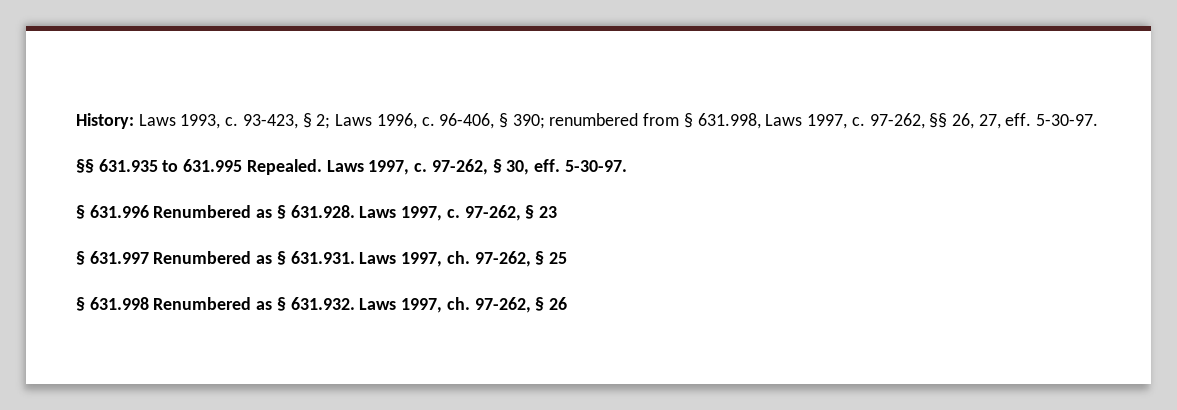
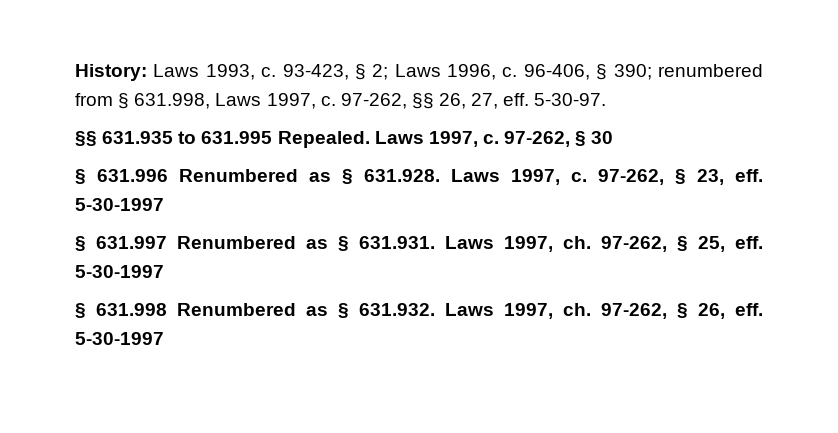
[506,159,627,175] 30, eff. 5-30-97. -> [591,131,614,144] 30
[538,206,557,218] 23 -> [697,169,763,185] [75,198,164,211] 23, eff. 5-30-1997
[548,252,567,264] 25 -> [698,236,763,252] [75,265,164,278] 25, eff. 5-30-1997
[548,297,567,310] 26 -> [698,303,763,319] [75,332,164,345] 26, eff. 5-30-1997

